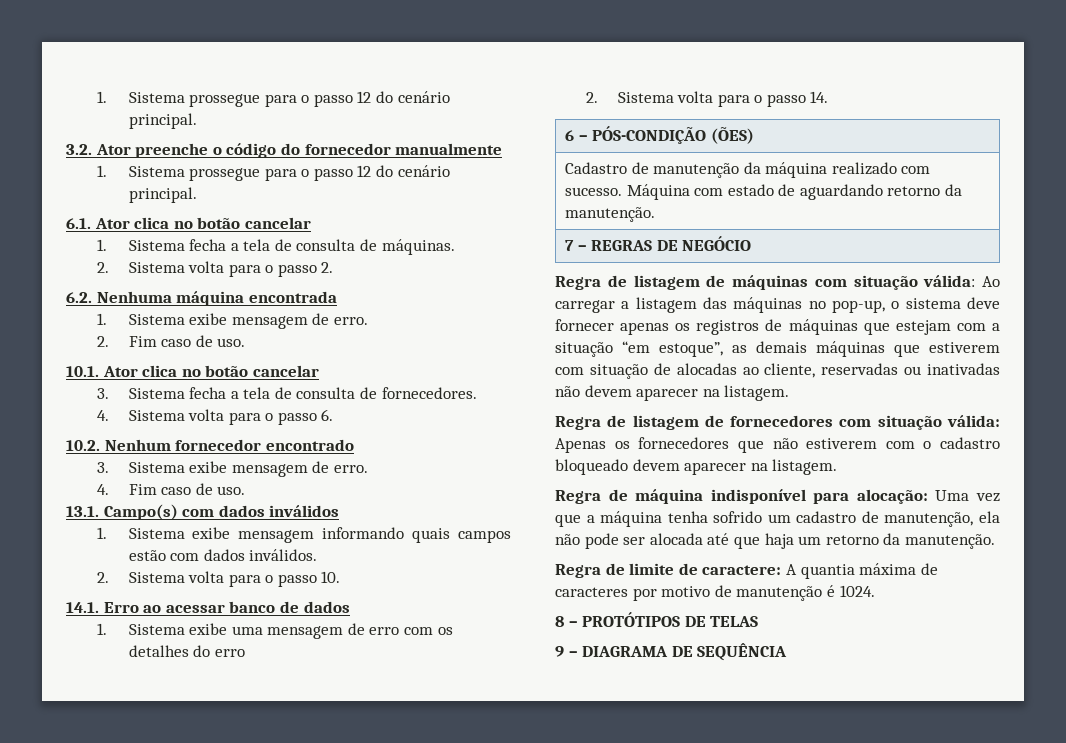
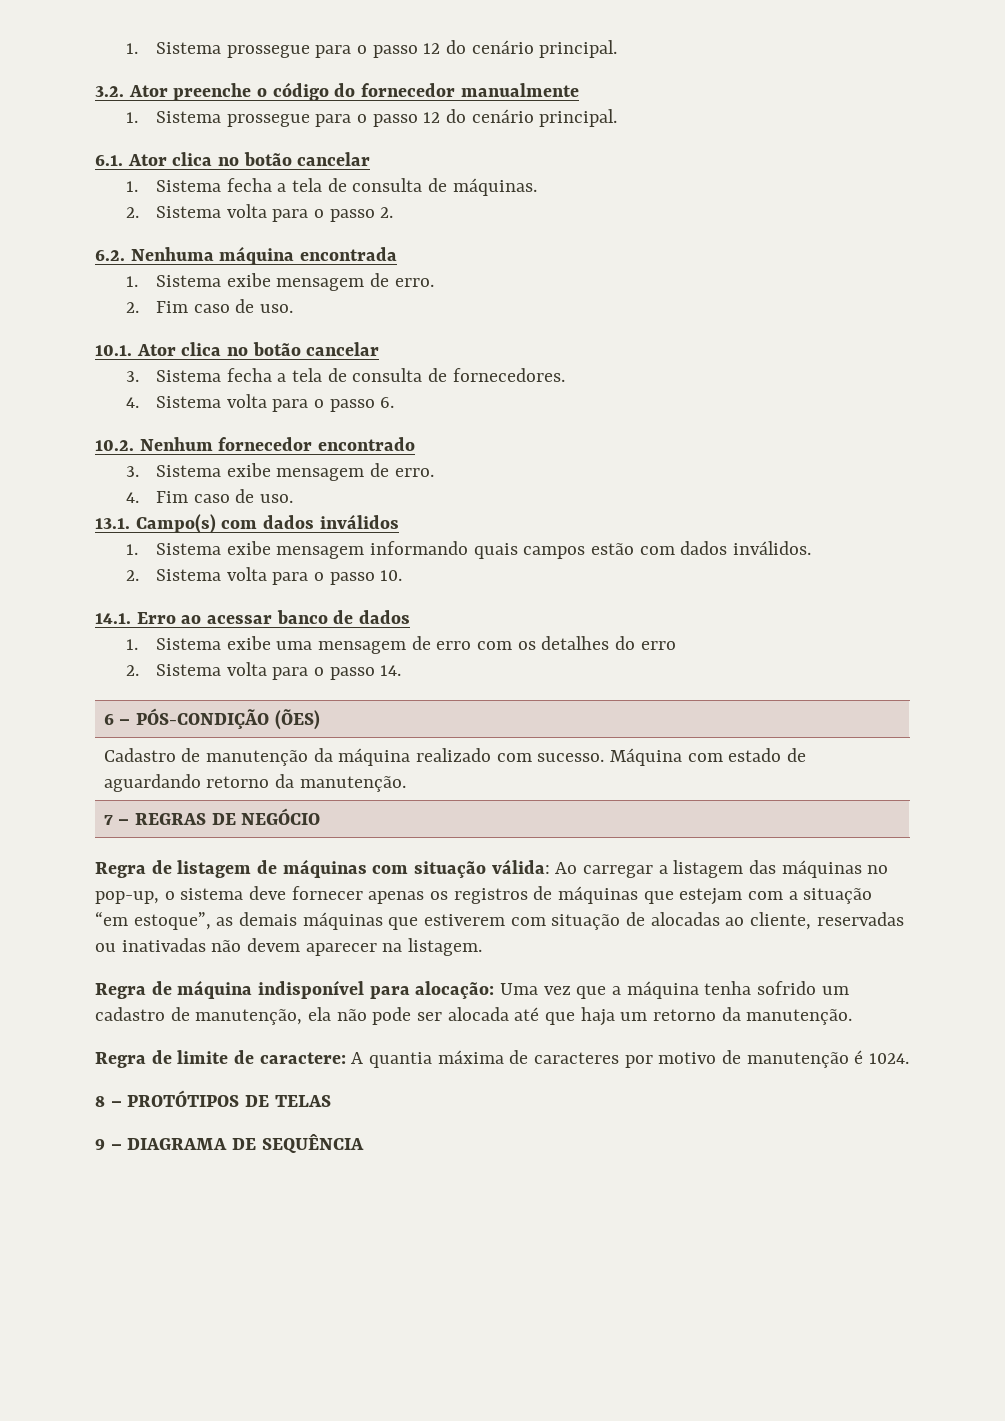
[555,415,1000,430] [555,437,1000,453] [555,459,838,475] // Regra de listagem de fornecedores com situação válida: Apenas os fornecedores que não estiverem com o cadastro bloqueado devem aparecer na listagem. -> (483, 947) none

